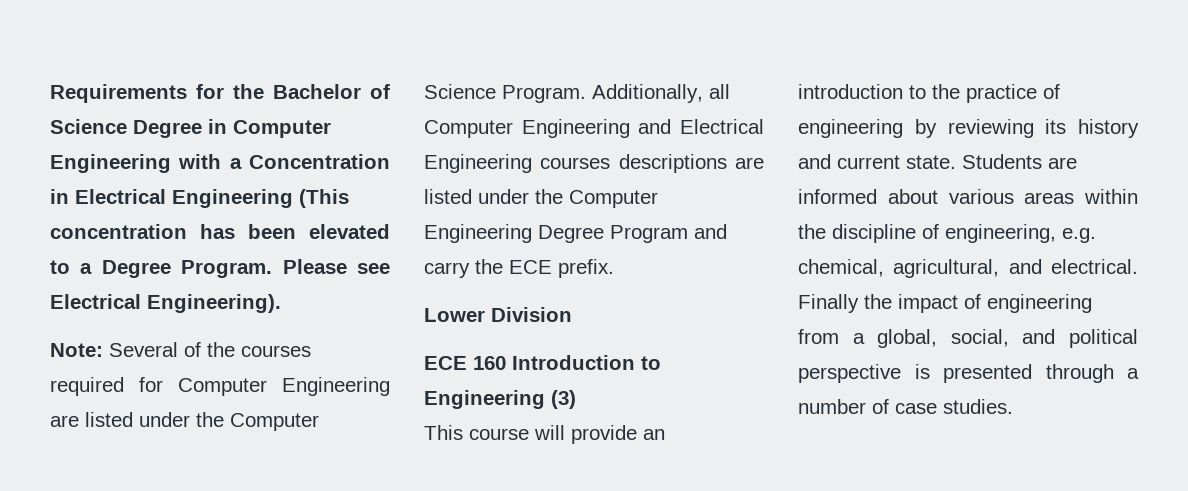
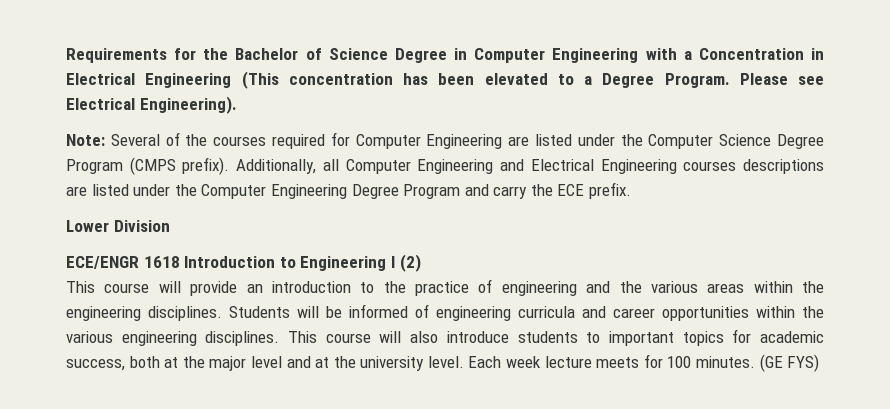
[502,85,586,103] Program. -> [776,134,824,149] [66,157,230,175] Degree Program (CMPS prefix).
[424,356,506,370] ECE 160 -> [66,256,180,269] ECE/ENGR 1618
[551,390,576,409] (3) -> [390,254,421,272] I (2)
[914,119,1139,138] [798,154,1077,169] [798,189,1138,204] [798,224,1096,243] [798,259,1138,278] [798,294,1092,313] [798,329,1138,348] [798,364,1139,383] [798,399,1013,414] by reviewing its history and current state. Students are informed about various areas within the discipline of engineering, e.g. chemical, agricultural, and electrical. Finally the impact of engineering from a global, social, and political perspective is presented through a number of case studies. -> [586,281,824,293] [66,304,824,321] [66,329,825,346] [66,354,820,372] and the various areas within the engineering disciplines. Students will be informed of engineering curricula and career opportunities within the various engineering disciplines. This course will also introduce students to important topics for academic success, both at the major level and at the university level. Each week lecture meets for 100 minutes. (GE FYS)

